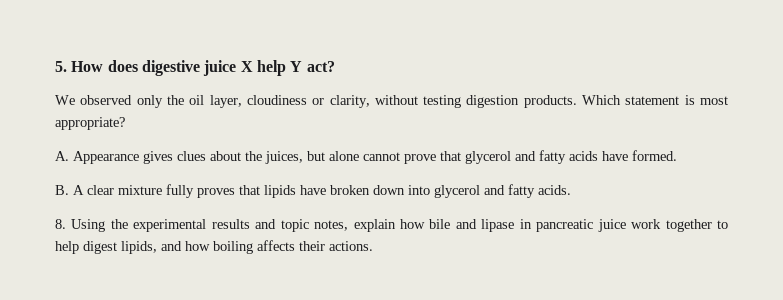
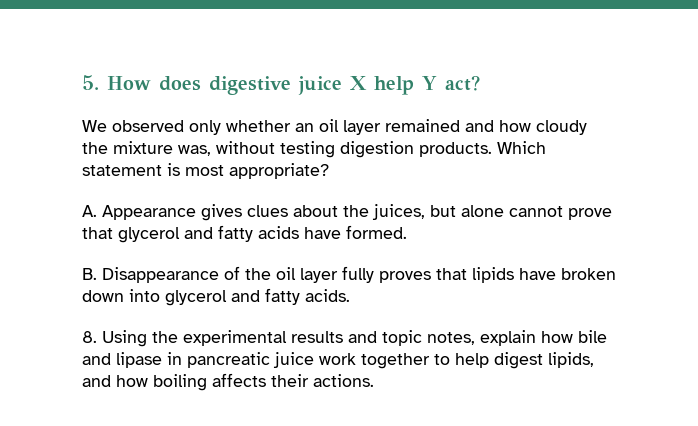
[166,95,370,108] the oil layer, cloudiness or clarity, -> [226,119,587,135] [82,141,211,156] whether an oil layer remained and how cloudy the mixture was,
[73,185,162,195] A clear mixture -> [102,266,338,283] Disappearance of the oil layer

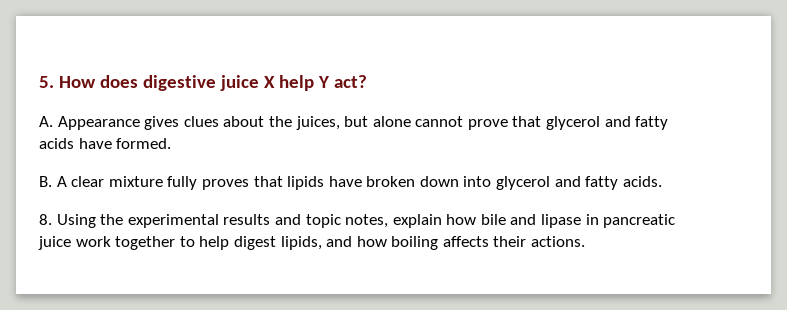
[82,119,587,135] [82,141,546,158] [82,163,329,179] // We observed only whether an oil layer remained and how cloudy the mixture was, without testing digestion products. Which statement is most appropriate? -> (367, 81) none
[102,266,338,283] Disappearance of the oil layer -> [56,176,163,187] A clear mixture

